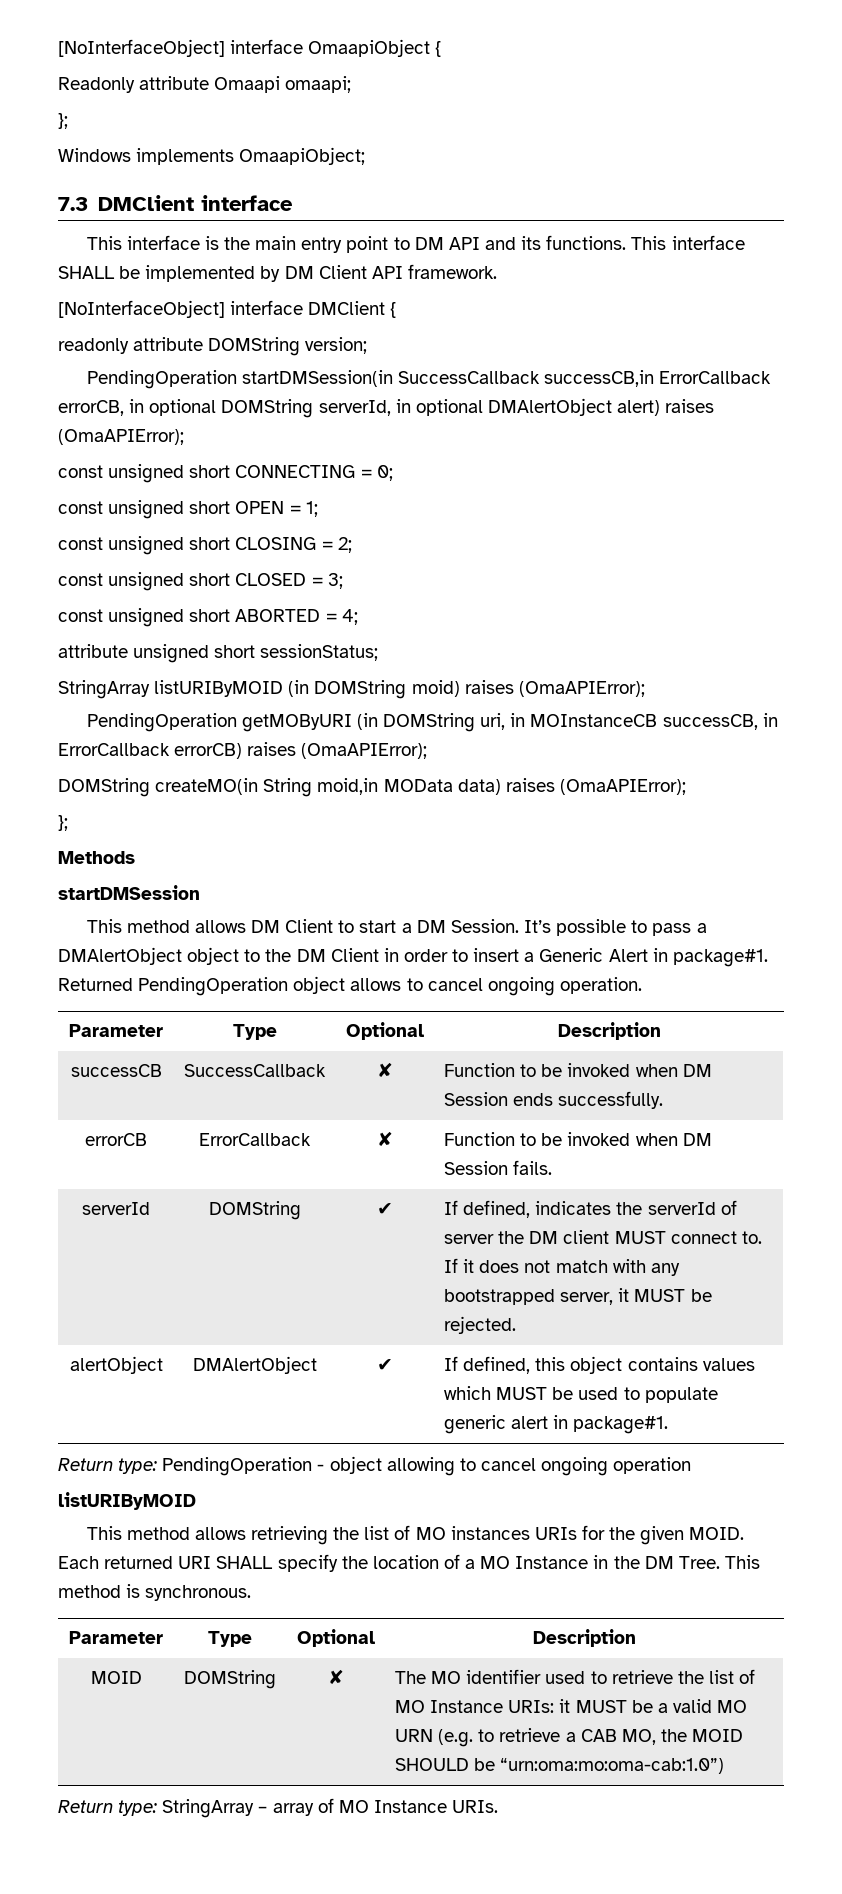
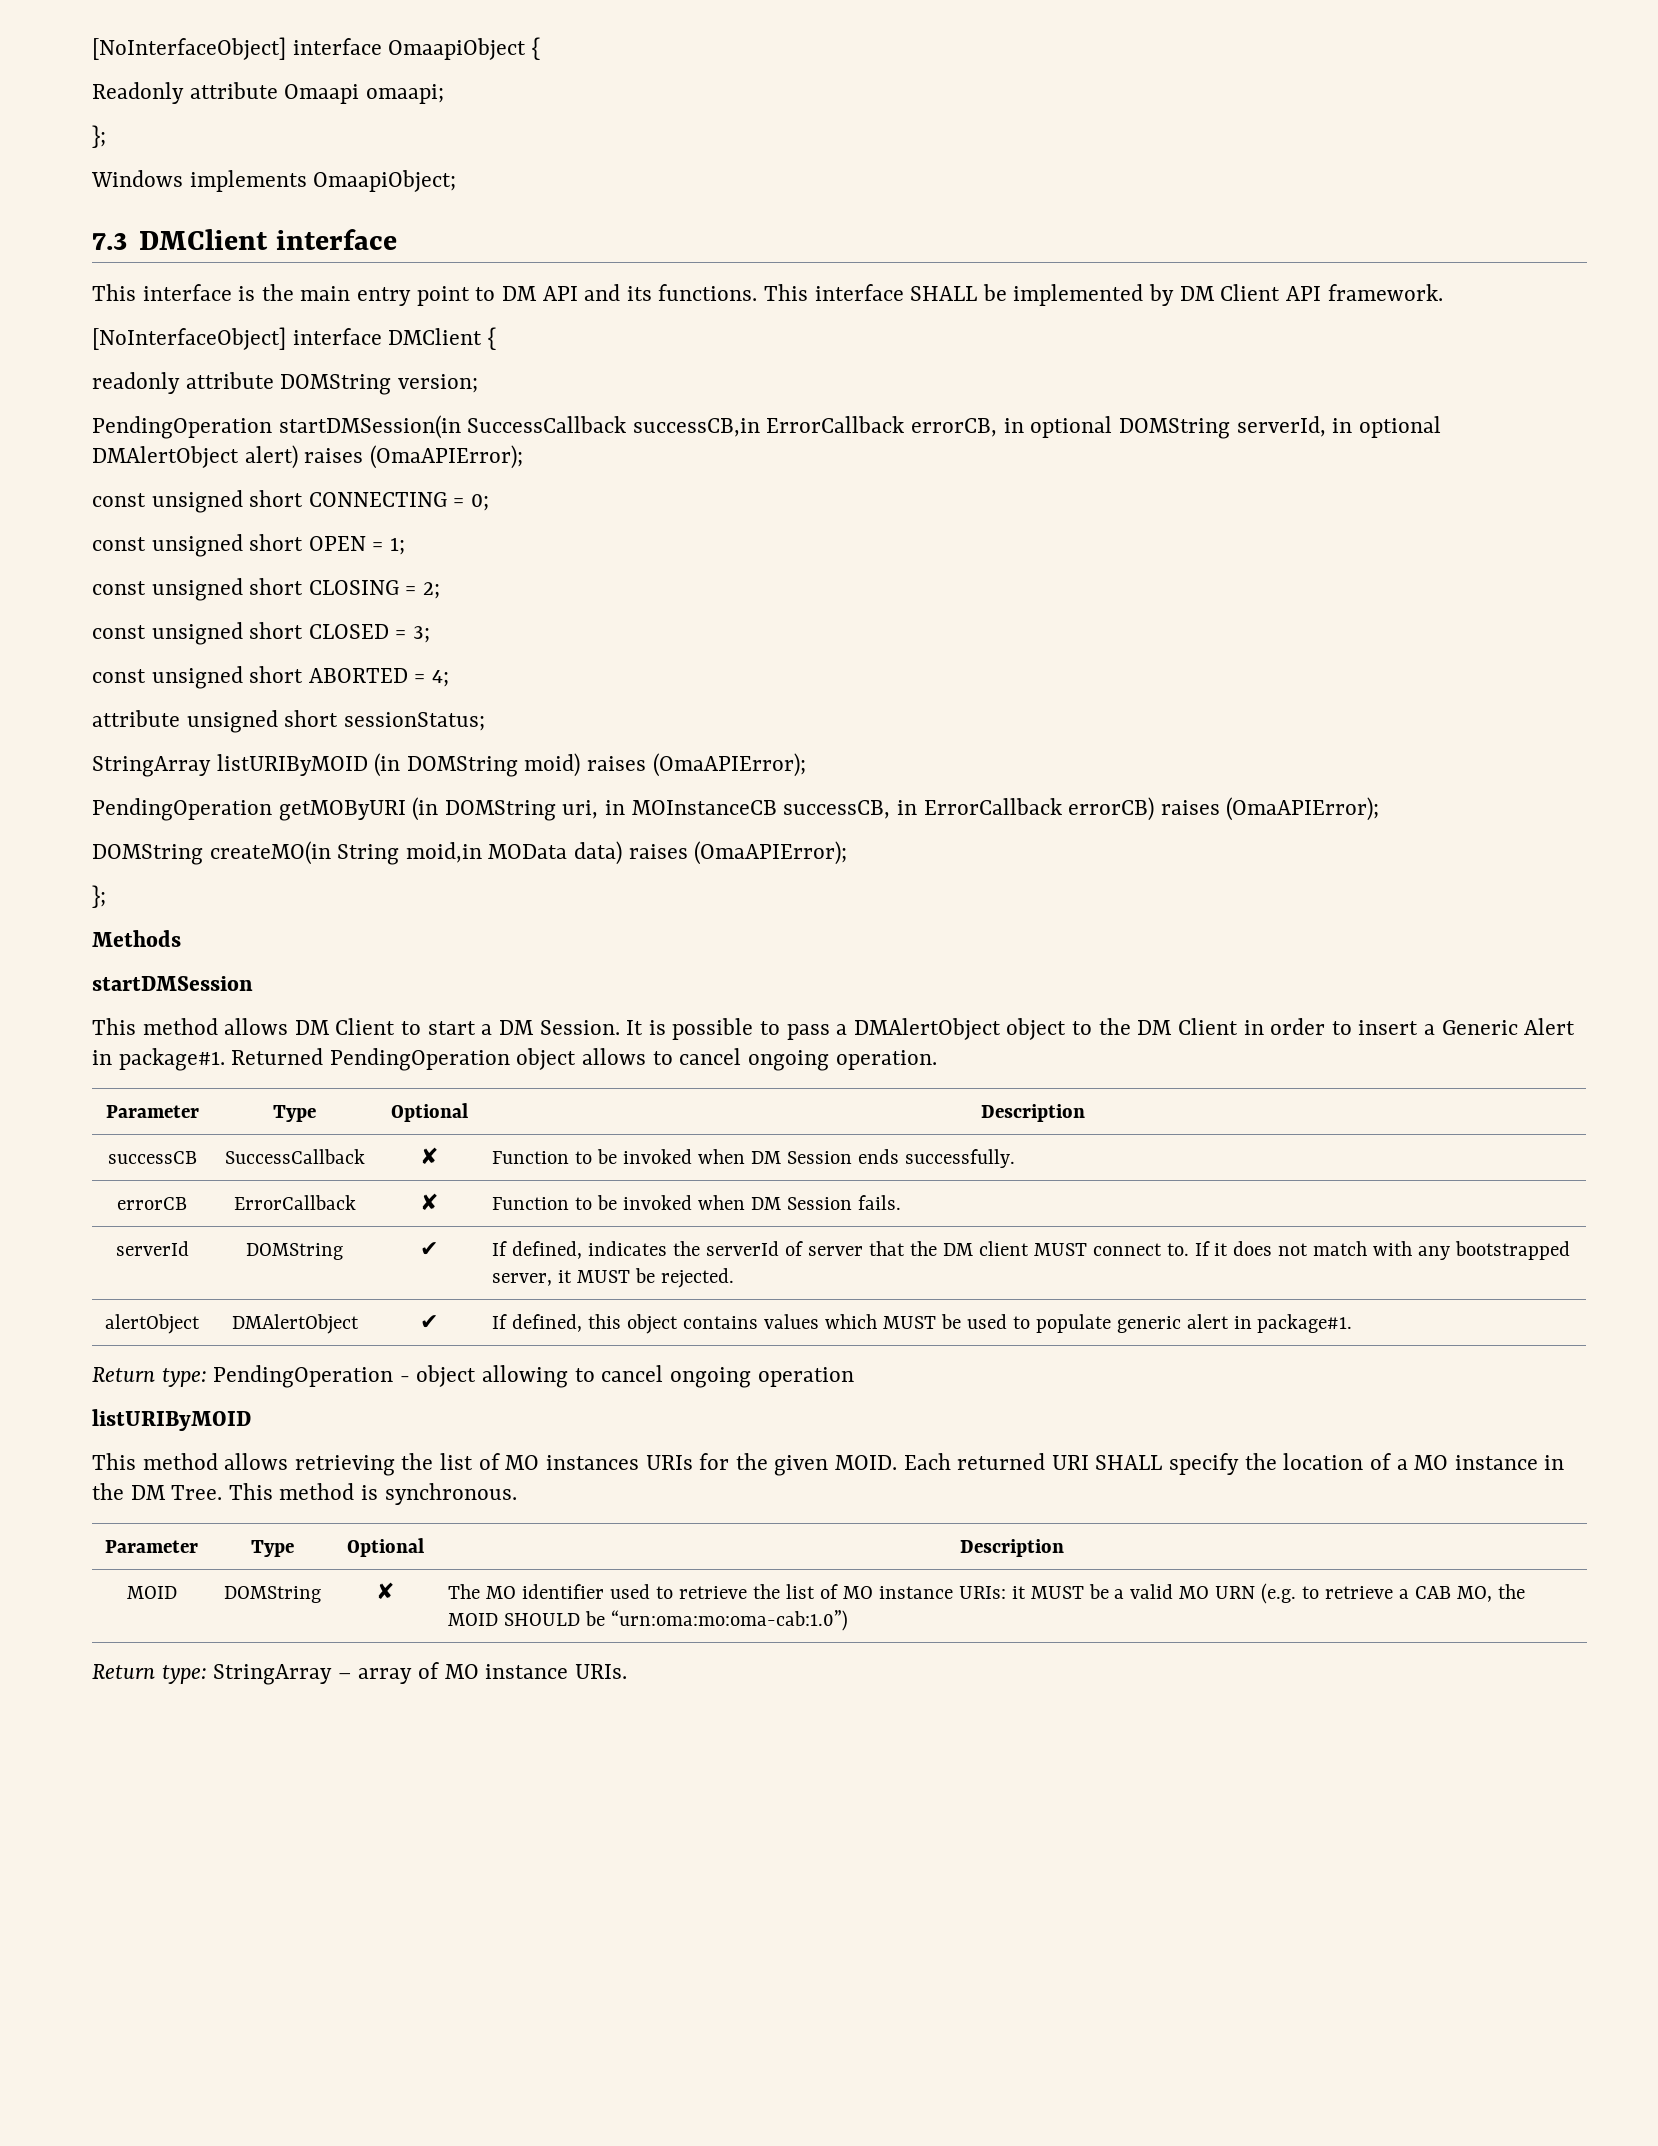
[523,920,551,933] It’s -> [626,1020,666,1035] It is
(495, 1239) none -> [868,1241,905,1256] that
[515,1556,589,1569] Instance -> [1454,1455,1538,1470] instance
[430,1700,504,1713] Instance -> [878,1586,953,1599] instance
[373,1800,447,1813] Instance -> [485,1664,569,1679] instance

